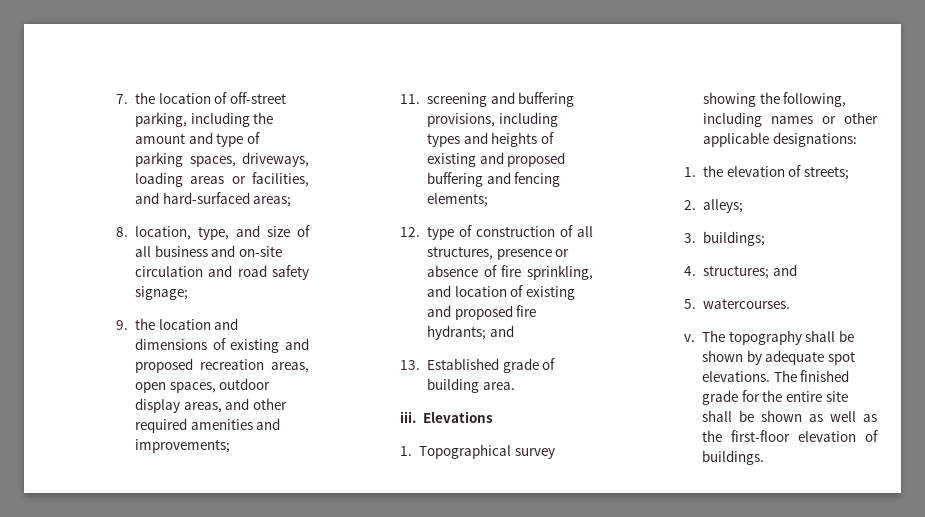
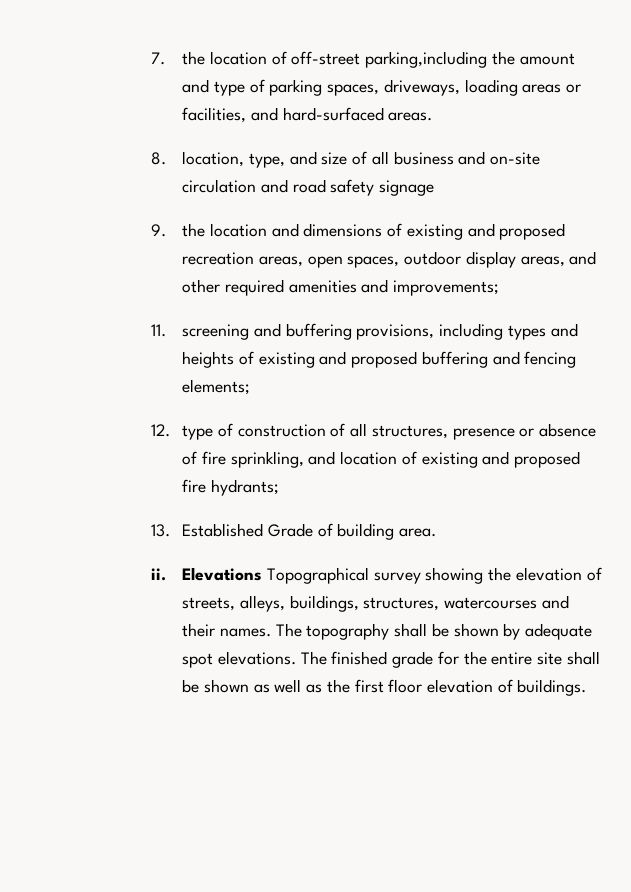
[135,112,250,127] parking, including -> [365,51,488,68] parking,including
[253,196,292,207] areas; -> [388,112,433,121] areas.
[135,286,189,300] signage; -> [379,180,435,196] signage
[489,325,514,337] and -> (279, 487) none
[502,358,539,373] grade -> [267,523,313,537] Grade
[400,411,417,423] iii. -> [151,568,167,581] ii.
[400,446,413,456] // 1. -> (263, 574) none
[783,92,847,107] [703,112,878,127] [703,132,857,147] [684,165,850,180] [684,199,744,213] [684,231,766,246] [684,264,797,279] [684,298,791,309] [684,334,696,342] following, including names or other applicable designations: // 1. the elevation of streets; // 2. alleys; // 3. buildings; // 4. structures; and // 5. watercourses. // v. -> [515,567,602,581] [182,595,569,612] [182,623,271,637] elevation of streets, alleys, buildings, structures, watercourses and their names.
[731,430,791,442] first-floor -> [354,679,423,693] first floor

